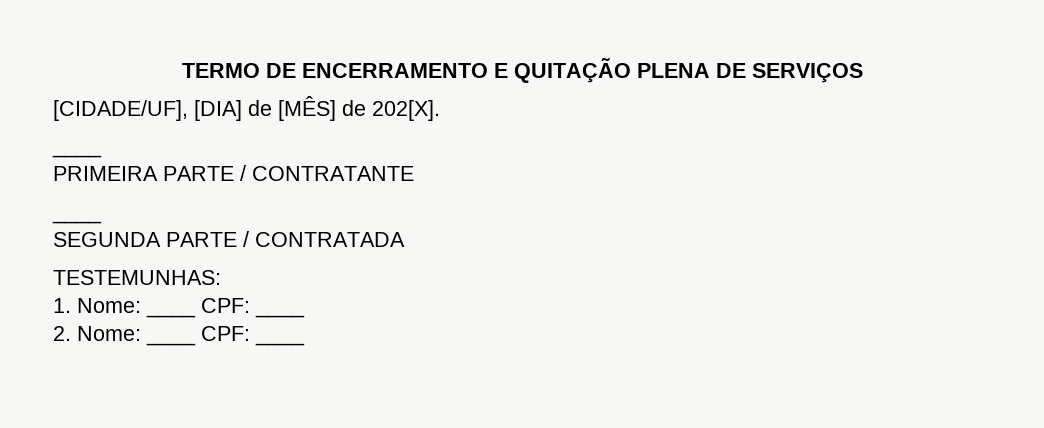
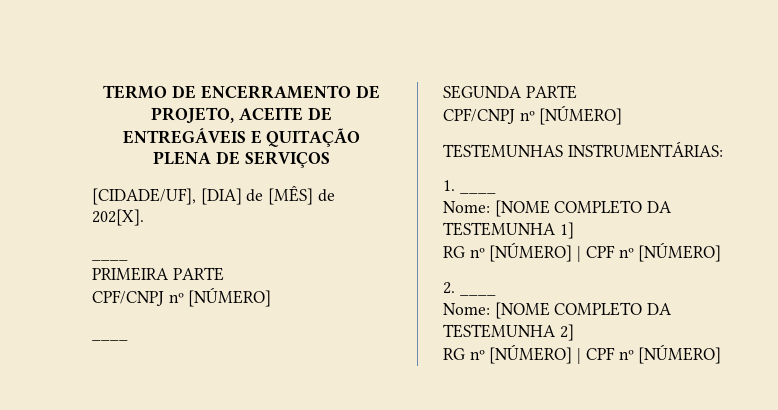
(488, 70) none -> [355,85,380,99] [151,107,332,124] [122,127,246,144] DE PROJETO, ACEITE DE ENTREGÁVEIS
[240,165,414,181] / CONTRATANTE -> [92,287,272,307] // CPF/CNPJ nº [NÚMERO]
[243,231,405,247] [53,270,221,285] [53,298,141,313] [146,313,196,318] [201,298,250,313] [255,313,305,318] [53,326,141,341] [146,341,196,346] [201,326,250,341] [255,341,305,346] / CONTRATADA // TESTEMUNHAS: // 1. Nome: ____ CPF: ____ // 2. Nome: ____ CPF: ____ -> [443,105,623,125] [443,141,723,158] [443,180,455,191] [459,191,496,194] [443,200,673,217] [443,222,574,239] [443,242,722,262] [443,282,496,296] [443,302,673,319] [443,324,574,341] [443,344,722,364] // CPF/CNPJ nº [NÚMERO] // TESTEMUNHAS INSTRUMENTÁRIAS: // 1. ____ // Nome: [NOME COMPLETO DA TESTEMUNHA 1] // RG nº [NÚMERO] | CPF nº [NÚMERO] // 2. ____ // Nome: [NOME COMPLETO DA TESTEMUNHA 2] // RG nº [NÚMERO] | CPF nº [NÚMERO]

